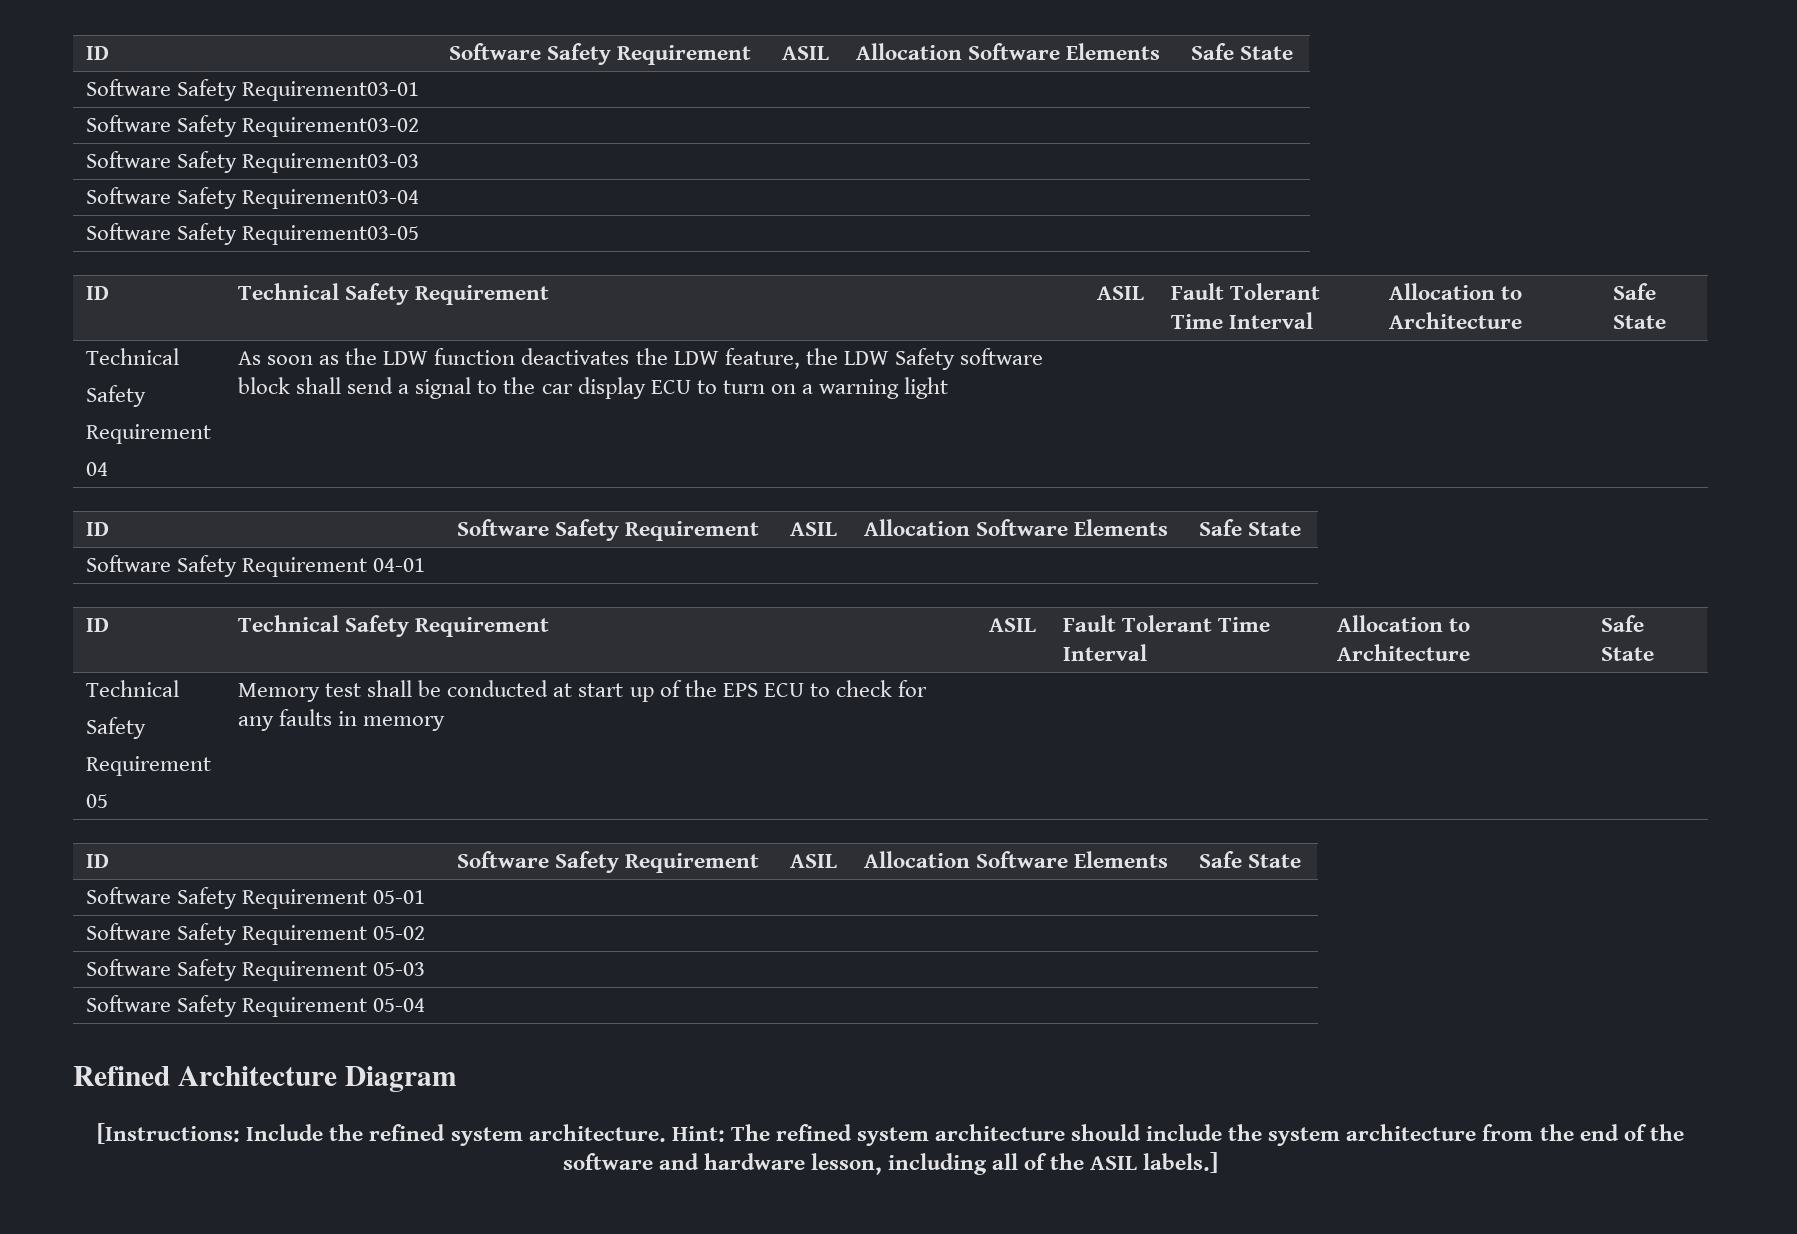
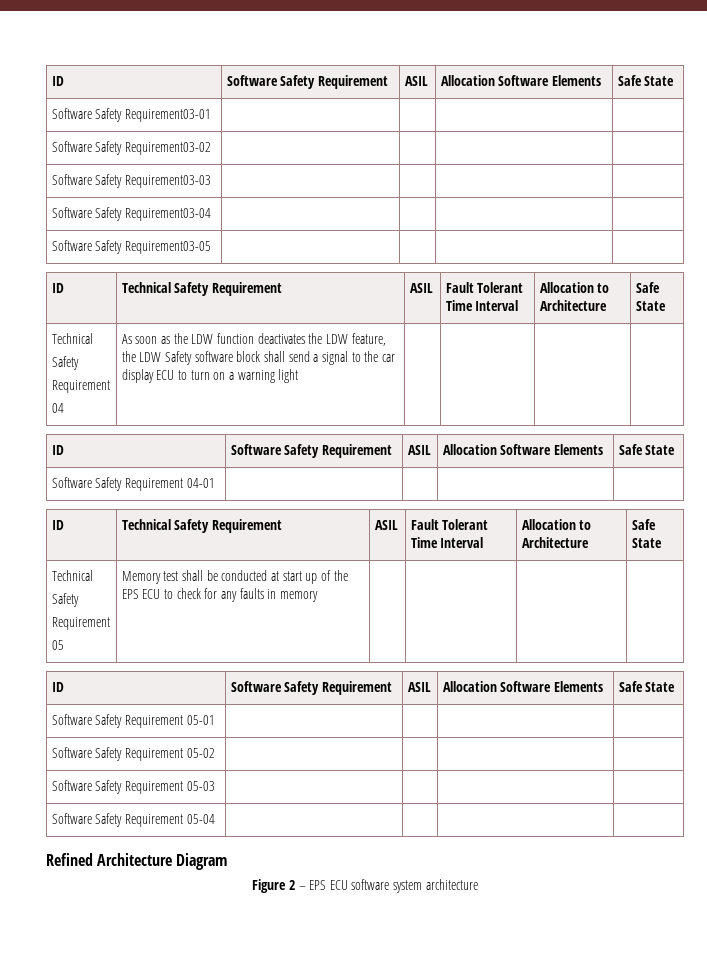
[97,1123,1684,1146] [562,1152,1219,1175] [Instructions: Include the refined system architecture. Hint: The refined system architecture should include the system architecture from the end of the software and hardware lesson, including all of the ASIL labels.] -> [252,879,478,893] Figure 2 – EPS ECU software system architecture

